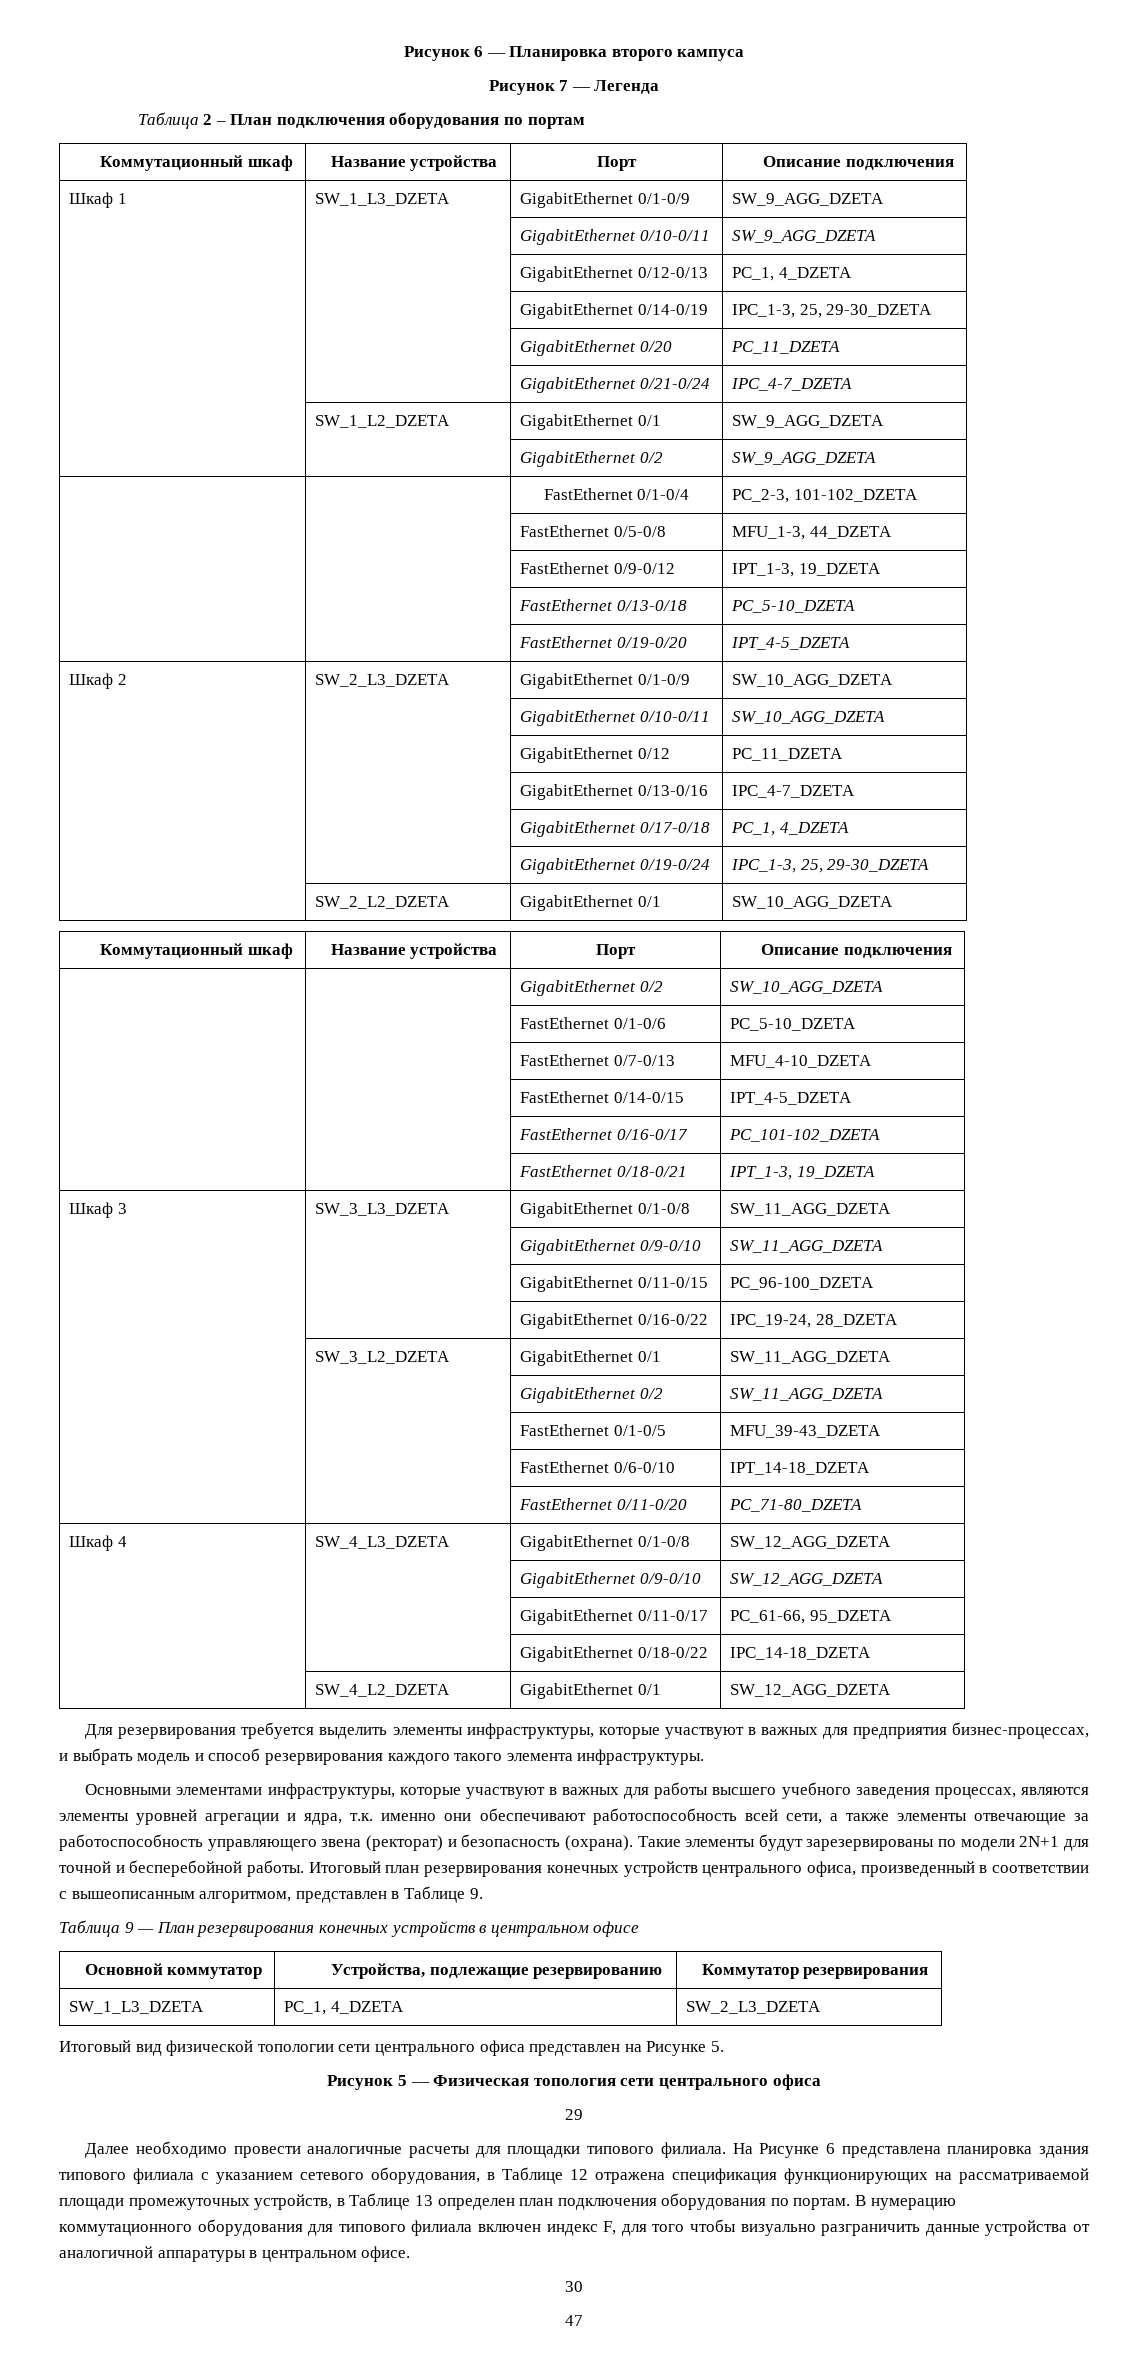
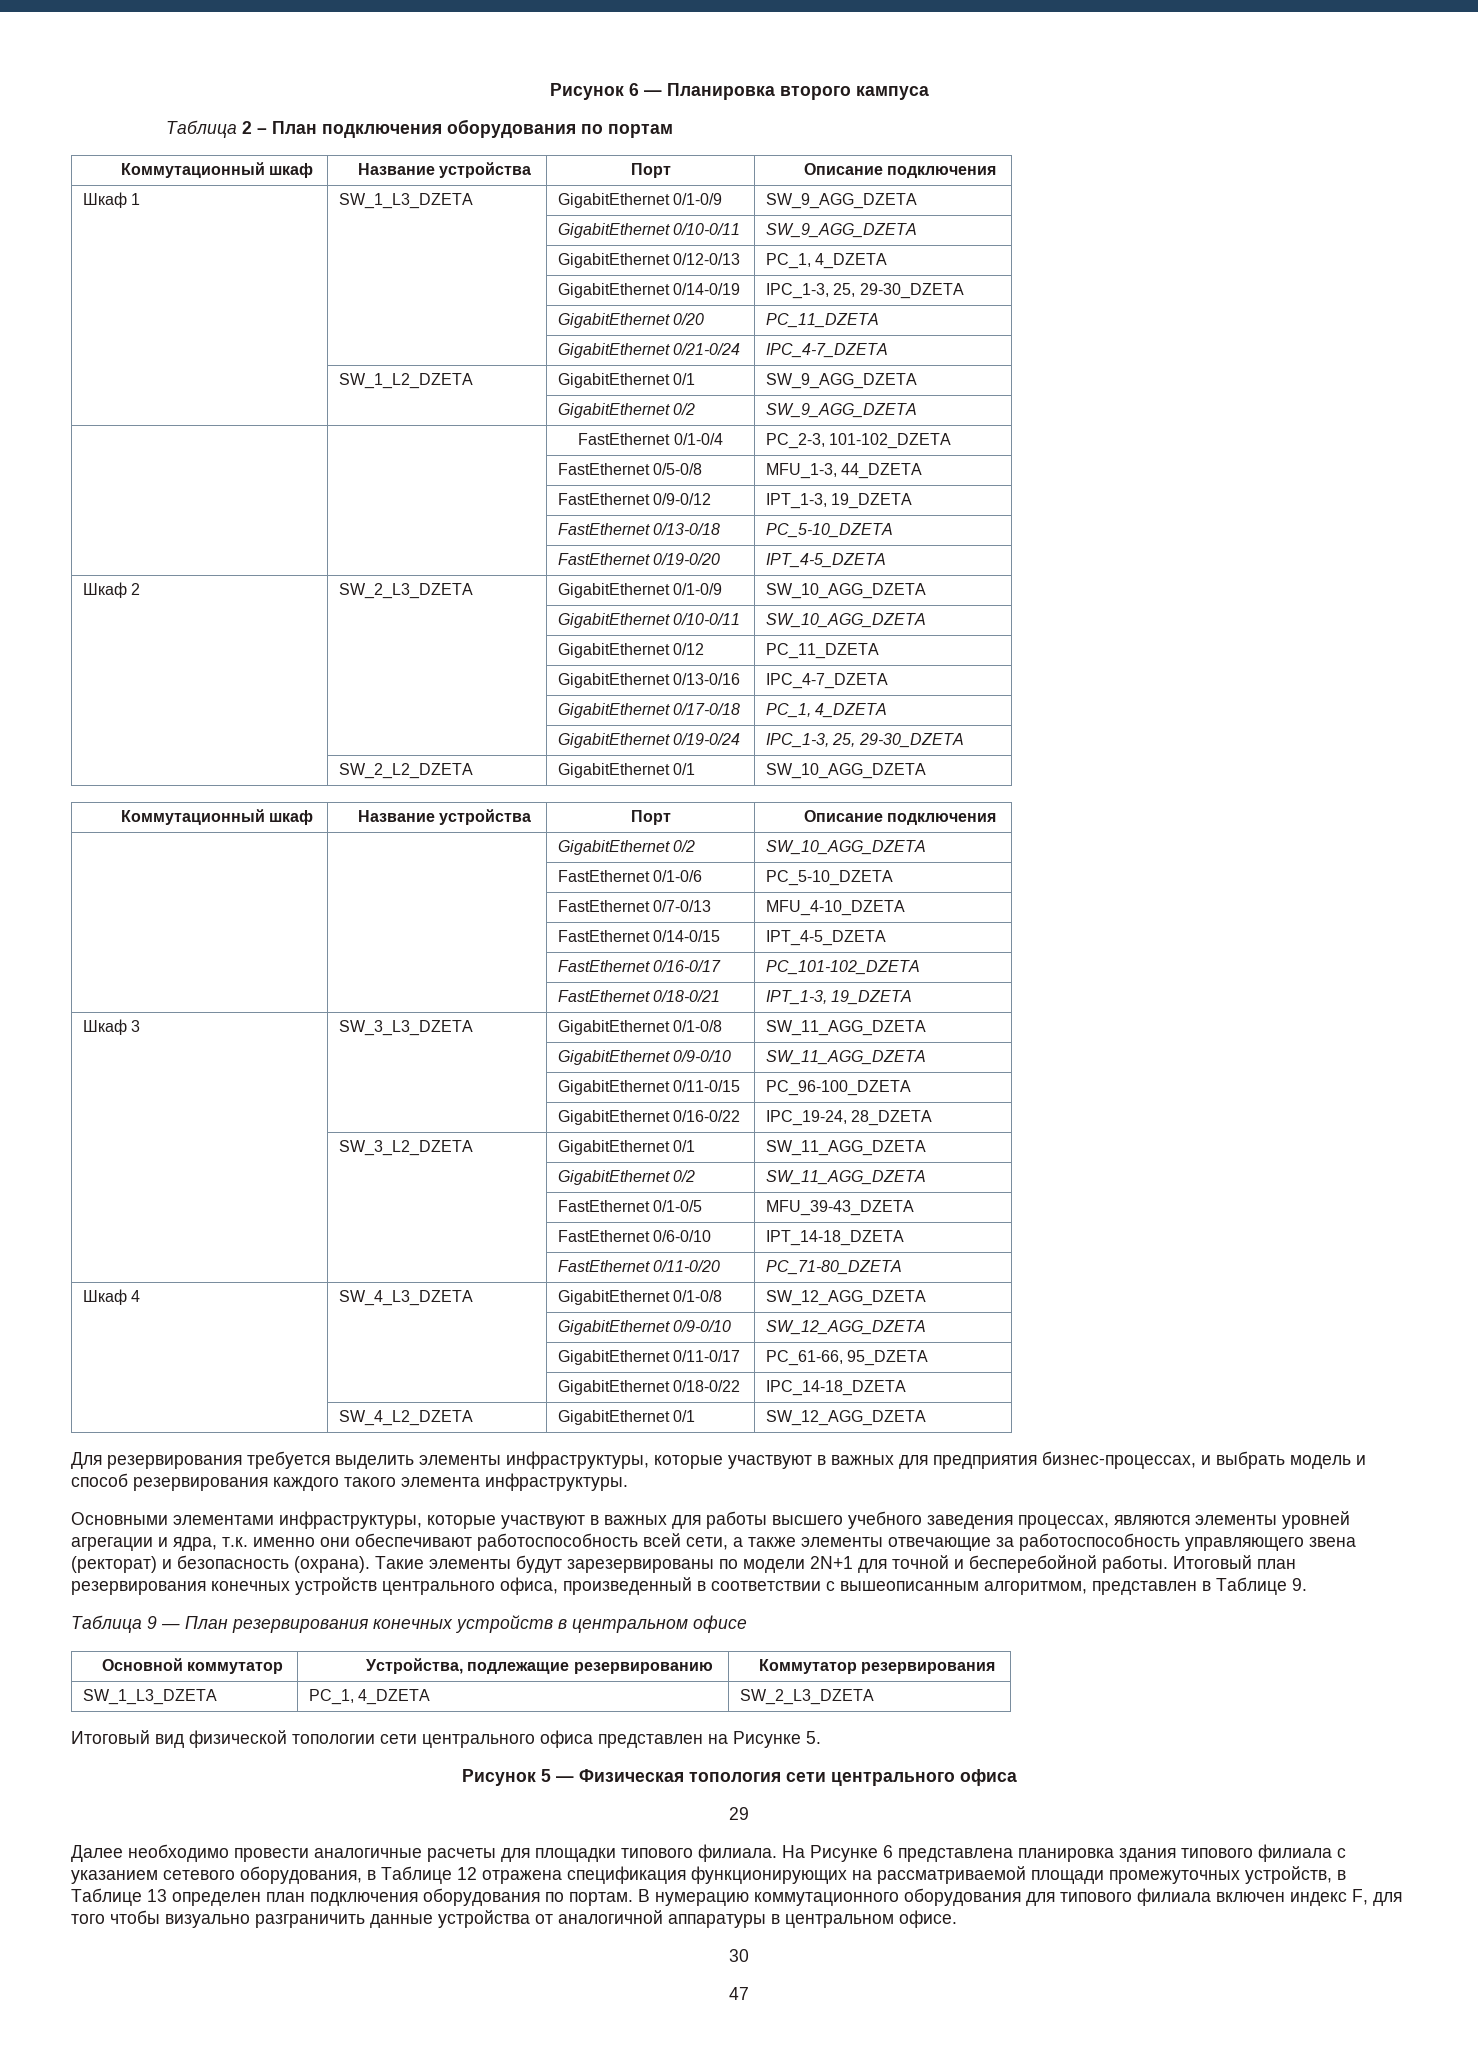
[488,80,660,95] // Рисунок 7 — Легенда -> (929, 93) none

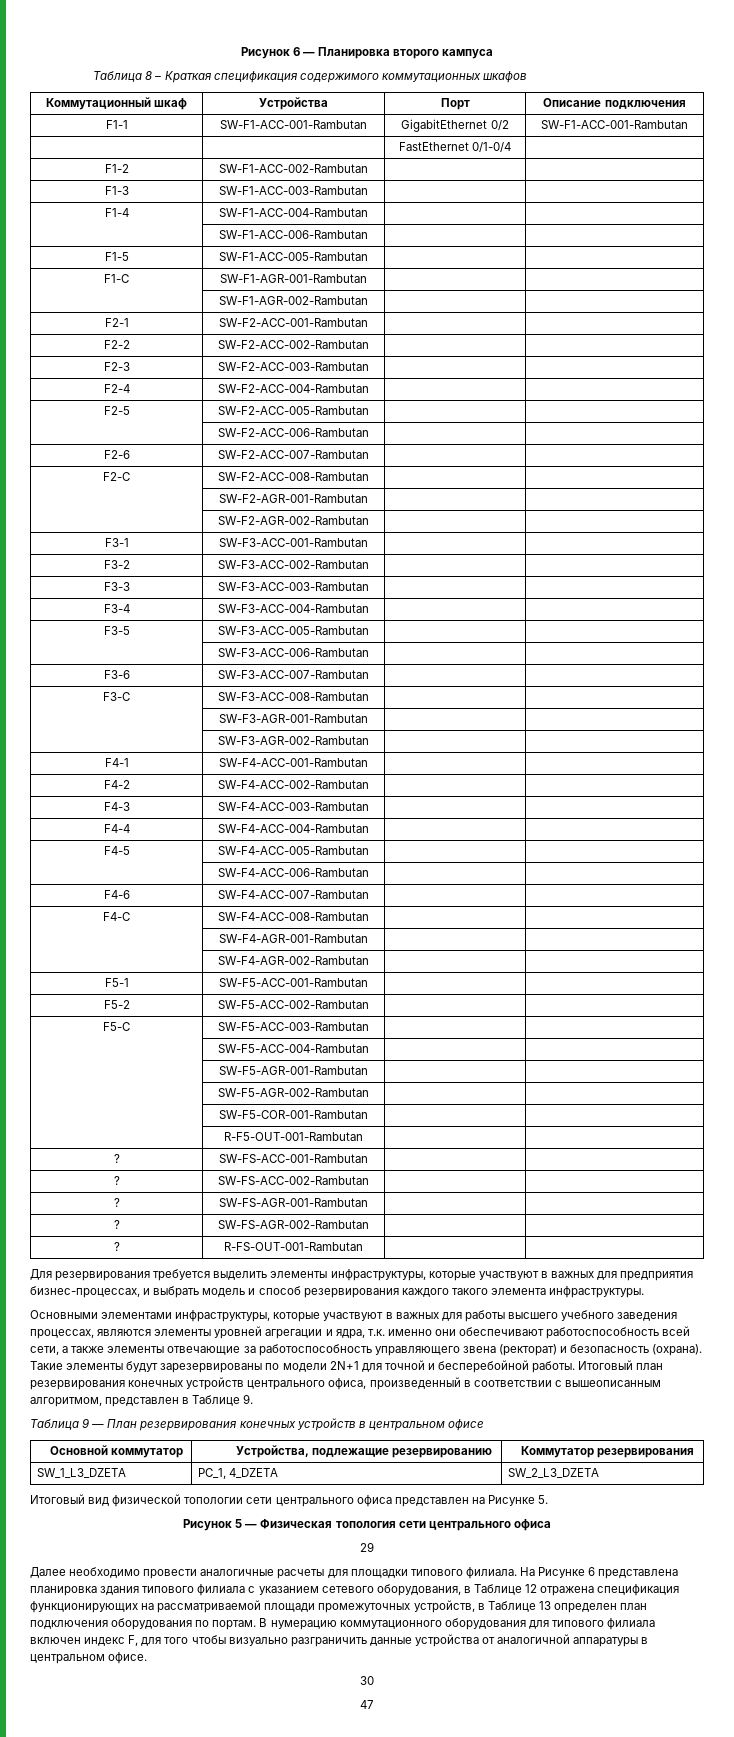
[241,119,673,138] [120,162,314,178] [357,162,532,178] [630,163,671,178] [803,163,997,178] [82,192,141,208] [338,193,473,209] [557,193,723,208] [765,193,917,209] [557,223,741,238] [765,223,917,238] [557,253,741,268] [765,253,888,269] [557,283,741,298] [765,283,964,299] [557,313,705,328] [765,313,879,328] [557,343,741,358] [765,343,888,358] [338,373,473,389] [557,373,696,388] [765,373,917,389] [557,403,696,418] [765,403,917,418] 2 – План подключения оборудования по портам // Коммутационный шкаф | Название устройства | Порт | Описание подключения // Шкаф 1 | SW_1_L3_DZETA | GigabitEthernet 0/1-0/9 | SW_9_AGG_DZETA // | | GigabitEthernet 0/10-0/11 | SW_9_AGG_DZETA // | | GigabitEthernet 0/12-0/13 | PC_1, 4_DZETA // | | GigabitEthernet 0/14-0/19 | IPC_1-3, 25, 29-30_DZETA // | | GigabitEthernet 0/20 | PC_11_DZETA // | | GigabitEthernet 0/21-0/24 | IPC_4-7_DZETA // | SW_1_L2_DZETA | GigabitEthernet 0/1 | SW_9_AGG_DZETA // | | GigabitEthernet 0/2 | SW_9_AGG_DZETA -> [145,71,527,83] [45,97,188,110] [259,97,328,110] [440,98,470,110] [543,98,686,109] [105,120,128,129] [220,120,367,129] [401,119,509,132] [541,120,688,129] 8 – Краткая спецификация содержимого коммутационных шкафов // Коммутационный шкаф | Устройства | Порт | Описание подключения // F1-1 | SW-F1-ACC-001-Rambutan | GigabitEthernet 0/2 | SW-F1-ACC-001-Rambutan
[765,433,952,449] [557,463,703,475] [765,463,923,479] [557,493,712,505] [765,493,913,509] [557,523,721,535] [765,523,893,538] [557,553,721,565] [765,553,886,568] [82,582,141,598] [338,583,473,599] [557,583,723,598] [765,583,926,599] [557,613,741,628] [765,613,926,628] [557,643,705,658] [765,643,879,659] [557,673,741,688] [765,673,888,689] [557,703,741,718] [765,703,888,718] [557,733,741,748] [765,733,964,748] [338,763,473,779] [557,763,696,778] [765,763,926,779] [120,809,314,825] [357,809,532,825] [630,810,671,825] [803,810,997,825] [557,840,696,855] [765,840,926,855] [557,870,703,882] [765,870,893,886] [557,900,712,912] [765,900,905,916] [557,930,721,942] [765,930,886,946] [557,960,722,972] [765,960,920,975] [557,990,721,1002] [765,990,913,1005] [82,1019,141,1035] [338,1020,473,1036] [557,1020,723,1035] [765,1020,926,1036] [557,1050,732,1065] [765,1050,926,1065] [557,1080,741,1095] [765,1080,911,1096] [557,1110,741,1125] [765,1110,933,1126] [338,1140,473,1156] [557,1140,696,1155] [765,1140,926,1156] [557,1170,696,1185] [765,1170,926,1185] [557,1200,703,1212] [765,1200,914,1216] [557,1230,712,1242] [765,1230,904,1246] [557,1260,721,1272] [765,1260,902,1275] [82,1289,141,1305] [338,1290,473,1306] [557,1290,723,1305] [765,1290,926,1306] [557,1320,732,1335] [765,1320,926,1335] [557,1350,741,1365] [765,1350,929,1366] [557,1380,741,1395] [765,1380,906,1396] [338,1410,473,1426] [557,1410,696,1425] [765,1410,926,1426] PC_2-3, 101-102_DZETA // | | FastEthernet 0/5-0/8 | MFU_1-3, 44_DZETA // | | FastEthernet 0/9-0/12 | IPT_1-3, 19_DZETA // | | FastEthernet 0/13-0/18 | PC_5-10_DZETA // | | FastEthernet 0/19-0/20 | IPT_4-5_DZETA // Шкаф 2 | SW_2_L3_DZETA | GigabitEthernet 0/1-0/9 | SW_10_AGG_DZETA // | | GigabitEthernet 0/10-0/11 | SW_10_AGG_DZETA // | | GigabitEthernet 0/12 | PC_11_DZETA // | | GigabitEthernet 0/13-0/16 | IPC_4-7_DZETA // | | GigabitEthernet 0/17-0/18 | PC_1, 4_DZETA // | | GigabitEthernet 0/19-0/24 | IPC_1-3, 25, 29-30_DZETA // | SW_2_L2_DZETA | GigabitEthernet 0/1 | SW_10_AGG_DZETA // Коммутационный шкаф | Название устройства | Порт | Описание подключения // | | GigabitEthernet 0/2 | SW_10_AGG_DZETA // | | FastEthernet 0/1-0/6 | PC_5-10_DZETA // | | FastEthernet 0/7-0/13 | MFU_4-10_DZETA // | | FastEthernet 0/14-0/15 | IPT_4-5_DZETA // | | FastEthernet 0/16-0/17 | PC_101-102_DZETA // | | FastEthernet 0/18-0/21 | IPT_1-3, 19_DZETA // Шкаф 3 | SW_3_L3_DZETA | GigabitEthernet 0/1-0/8 | SW_11_AGG_DZETA // | | GigabitEthernet 0/9-0/10 | SW_11_AGG_DZETA // | | GigabitEthernet 0/11-0/15 | PC_96-100_DZETA // | | GigabitEthernet 0/16-0/22 | IPС_19-24, 28_DZETA // | SW_3_L2_DZETA | GigabitEthernet 0/1 | SW_11_AGG_DZETA // | | GigabitEthernet 0/2 | SW_11_AGG_DZETA // | | FastEthernet 0/1-0/5 | MFU_39-43_DZETA // | | FastEthernet 0/6-0/10 | IPT_14-18_DZETA // | | FastEthernet 0/11-0/20 | PC_71-80_DZETA // Шкаф 4 | SW_4_L3_DZETA | GigabitEthernet 0/1-0/8 | SW_12_AGG_DZETA // | | GigabitEthernet 0/9-0/10 | SW_12_AGG_DZETA // | | GigabitEthernet 0/11-0/17 | PC_61-66, 95_DZETA // | | GigabitEthernet 0/18-0/22 | IPC_14-18_DZETA // | SW_4_L2_DZETA | GigabitEthernet 0/1 | SW_12_AGG_DZETA -> [104,164,129,173] [219,164,368,173] [104,186,129,195] [219,186,368,195] [104,208,129,217] [219,208,368,217] [219,230,368,239] [104,252,129,261] [219,252,368,261] [104,274,129,283] [220,274,367,283] [219,296,368,305] [104,318,129,327] [219,318,368,327] [103,340,130,349] [218,340,369,349] [103,362,130,371] [218,362,369,371] [103,384,130,393] [218,384,369,393] [103,406,130,415] [218,406,369,415] [218,428,369,437] [103,450,130,459] [218,450,369,459] [103,472,130,481] [218,472,369,481] [219,494,368,503] [218,516,369,525] [104,538,129,547] [219,538,368,547] [103,560,130,569] [218,560,369,569] [103,582,130,591] [218,582,369,591] [103,604,130,613] [218,604,369,613] [103,626,130,635] [218,626,369,635] [218,648,369,657] [103,670,130,679] [218,670,369,679] [103,692,130,701] [218,692,369,701] [219,714,368,723] [218,736,369,745] [104,758,129,767] [219,758,368,767] [103,780,130,789] [218,780,369,789] [103,802,130,811] [218,802,369,811] [103,824,130,833] [218,824,369,833] [103,846,130,855] [218,846,369,855] [218,868,369,877] [103,890,130,899] [218,890,369,899] [103,912,130,921] [218,912,369,921] [219,934,368,943] [218,956,369,965] [104,978,129,987] [219,978,368,987] [103,1000,130,1009] [218,1000,369,1009] [103,1022,130,1031] [218,1022,369,1031] [218,1044,369,1053] [219,1066,368,1075] [218,1088,369,1097] [219,1110,368,1119] [224,1132,363,1141] [113,1154,120,1163] [219,1154,368,1163] [113,1176,120,1185] [218,1176,369,1185] [113,1198,120,1207] [219,1198,368,1207] [113,1220,120,1229] [218,1220,369,1229] [113,1242,120,1251] [224,1242,363,1251] // F1-2 | SW-F1-ACC-002-Rambutan | | // F1-3 | SW-F1-ACC-003-Rambutan | | // F1-4 | SW-F1-ACC-004-Rambutan | | // | SW-F1-ACC-006-Rambutan | | // F1-5 | SW-F1-ACC-005-Rambutan | | // F1-C | SW-F1-AGR-001-Rambutan | | // | SW-F1-AGR-002-Rambutan | | // F2-1 | SW-F2-ACC-001-Rambutan | | // F2-2 | SW-F2-ACC-002-Rambutan | | // F2-3 | SW-F2-ACC-003-Rambutan | | // F2-4 | SW-F2-ACC-004-Rambutan | | // F2-5 | SW-F2-ACC-005-Rambutan | | // | SW-F2-ACC-006-Rambutan | | // F2-6 | SW-F2-ACC-007-Rambutan | | // F2-C | SW-F2-ACC-008-Rambutan | | // | SW-F2-AGR-001-Rambutan | | // | SW-F2-AGR-002-Rambutan | | // F3-1 | SW-F3-ACC-001-Rambutan | | // F3-2 | SW-F3-ACC-002-Rambutan | | // F3-3 | SW-F3-ACC-003-Rambutan | | // F3-4 | SW-F3-ACC-004-Rambutan | | // F3-5 | SW-F3-ACC-005-Rambutan | | // | SW-F3-ACC-006-Rambutan | | // F3-6 | SW-F3-ACC-007-Rambutan | | // F3-C | SW-F3-ACC-008-Rambutan | | // | SW-F3-AGR-001-Rambutan | | // | SW-F3-AGR-002-Rambutan | | // F4-1 | SW-F4-ACC-001-Rambutan | | // F4-2 | SW-F4-ACC-002-Rambutan | | // F4-3 | SW-F4-ACC-003-Rambutan | | // F4-4 | SW-F4-ACC-004-Rambutan | | // F4-5 | SW-F4-ACC-005-Rambutan | | // | SW-F4-ACC-006-Rambutan | | // F4-6 | SW-F4-ACC-007-Rambutan | | // F4-C | SW-F4-ACC-008-Rambutan | | // | SW-F4-AGR-001-Rambutan | | // | SW-F4-AGR-002-Rambutan | | // F5-1 | SW-F5-ACC-001-Rambutan | | // F5-2 | SW-F5-ACC-002-Rambutan | | // F5-C | SW-F5-ACC-003-Rambutan | | // | SW-F5-ACC-004-Rambutan | | // | SW-F5-AGR-001-Rambutan | | // | SW-F5-AGR-002-Rambutan | | // | SW-F5-COR-001-Rambutan | | // | R-F5-OUT-001-Rambutan | | // ? | SW-FS-ACC-001-Rambutan | | // ? | SW-FS-ACC-002-Rambutan | | // ? | SW-FS-AGR-001-Rambutan | | // ? | SW-FS-AGR-002-Rambutan | | // ? | R-FS-OUT-001-Rambutan | |

